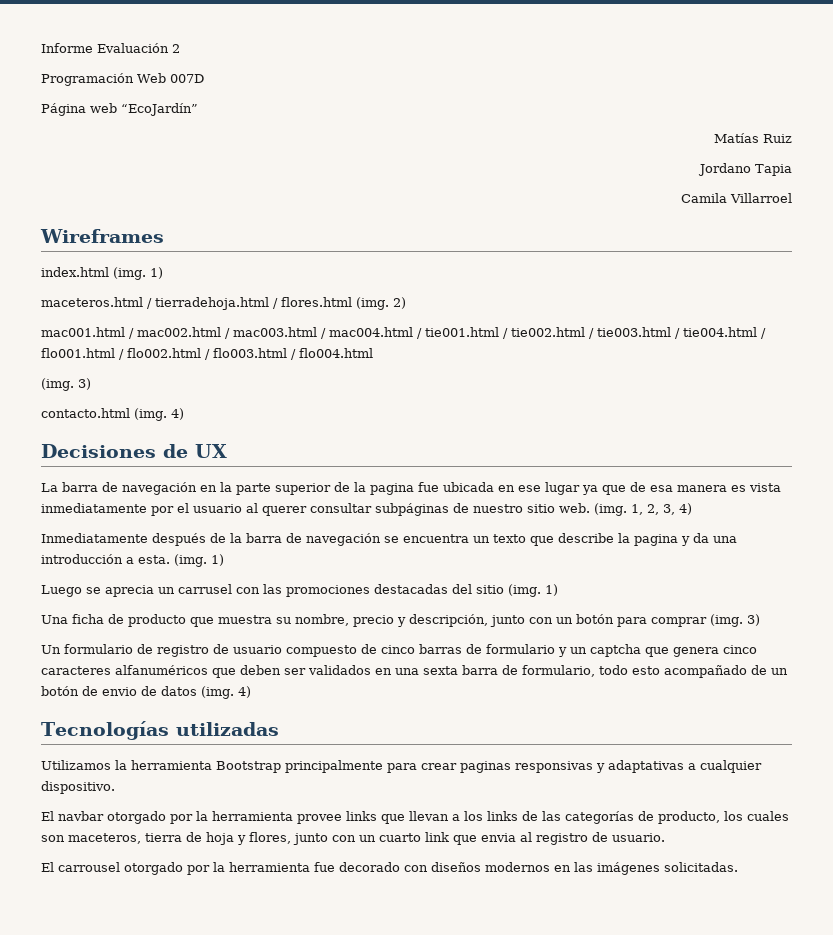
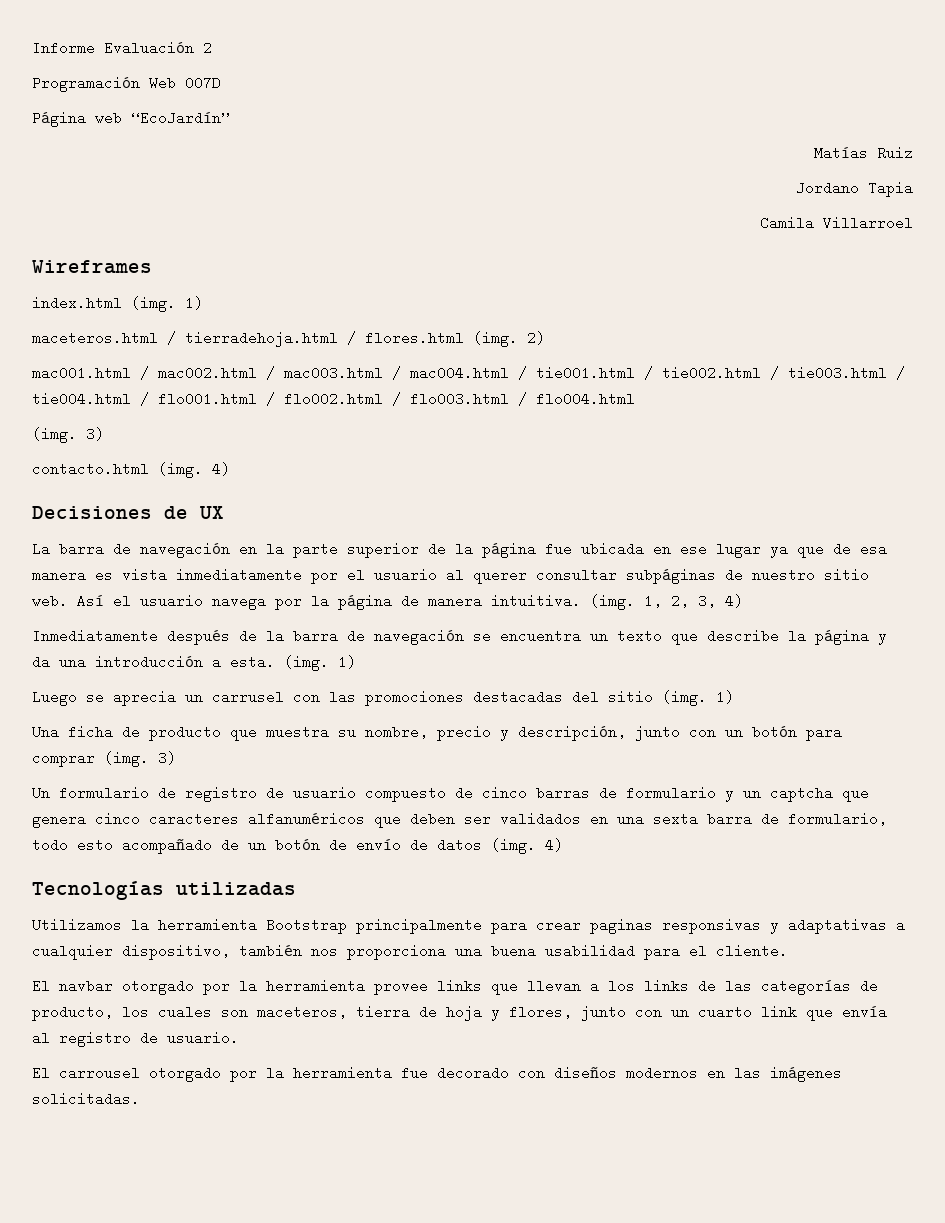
[370,483,414,495] pagina -> [482,542,536,558] página
(590, 508) none -> [77,594,581,610] Así el usuario navega por la página de manera intuitiva.
[634,534,678,546] pagina -> [815,629,869,645] página
[102,687,137,696] envio -> [356,838,401,852] envío
[41,781,115,794] dispositivo. -> [122,944,788,960] dispositivo, también nos proporciona una buena usabilidad para el cliente.
[481,833,516,842] envia -> [842,1005,887,1019] envía

